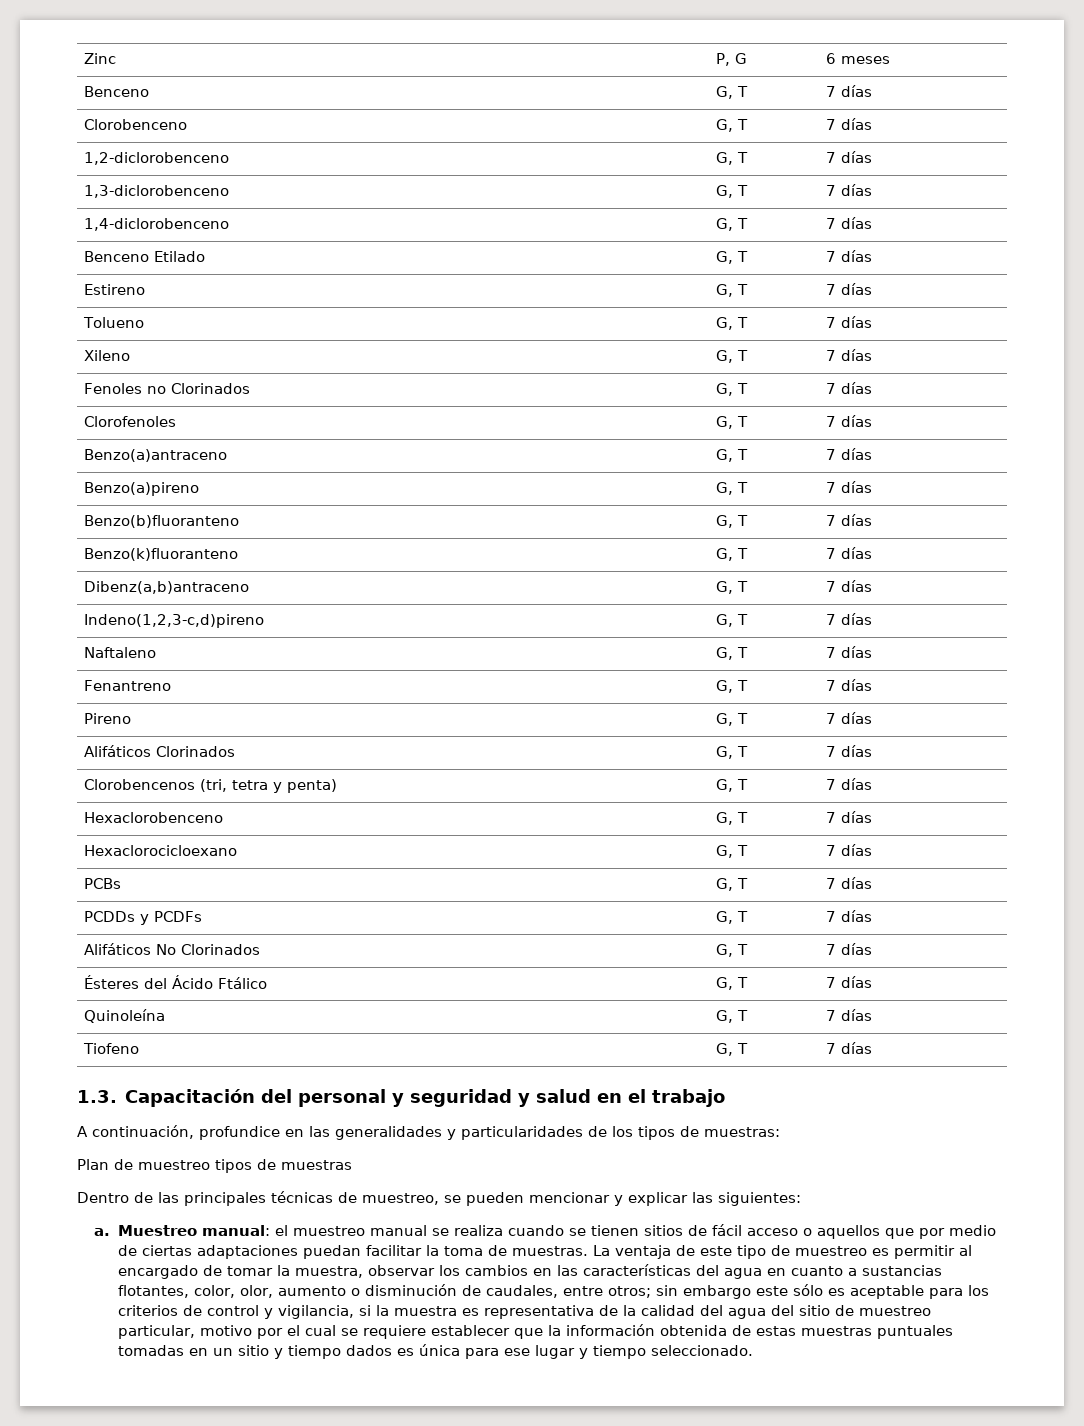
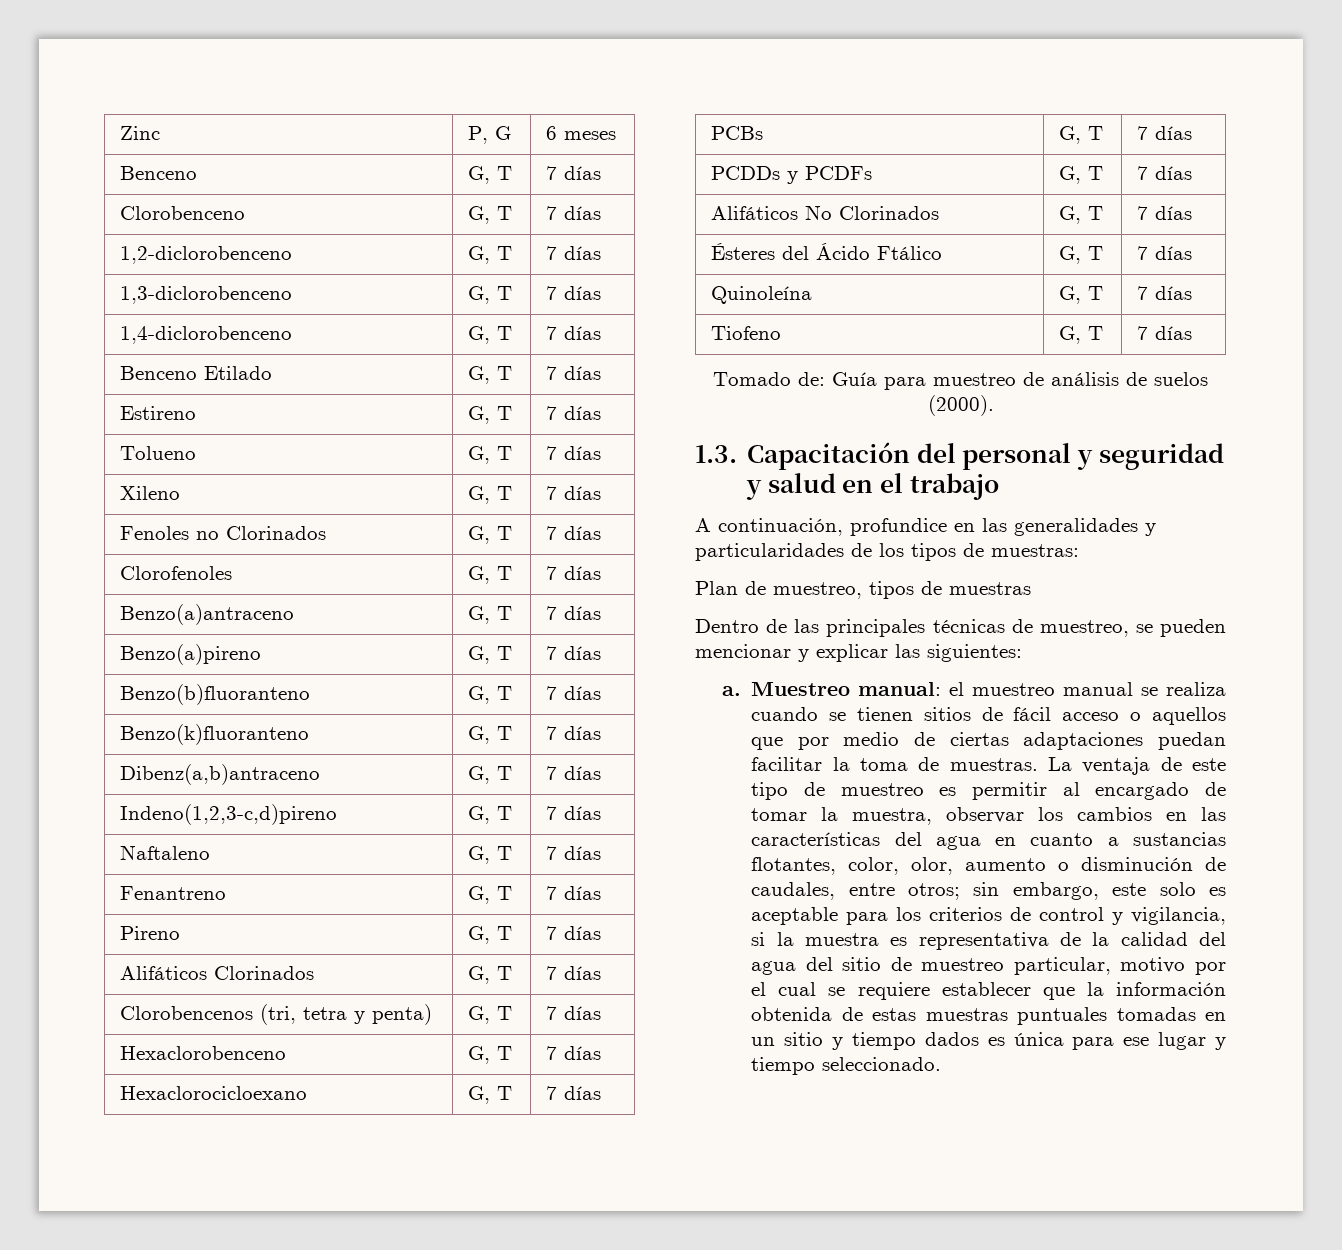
(873, 1048) none -> [713,372,1208,390] [927,395,994,416] // Tomado de: Guía para muestreo de análisis de suelos (2000).
[138,1160,210,1170] muestreo -> [773,582,862,599] muestreo,
[682,1284,823,1299] embargo este sólo -> [1012,882,1196,900] embargo, este solo

